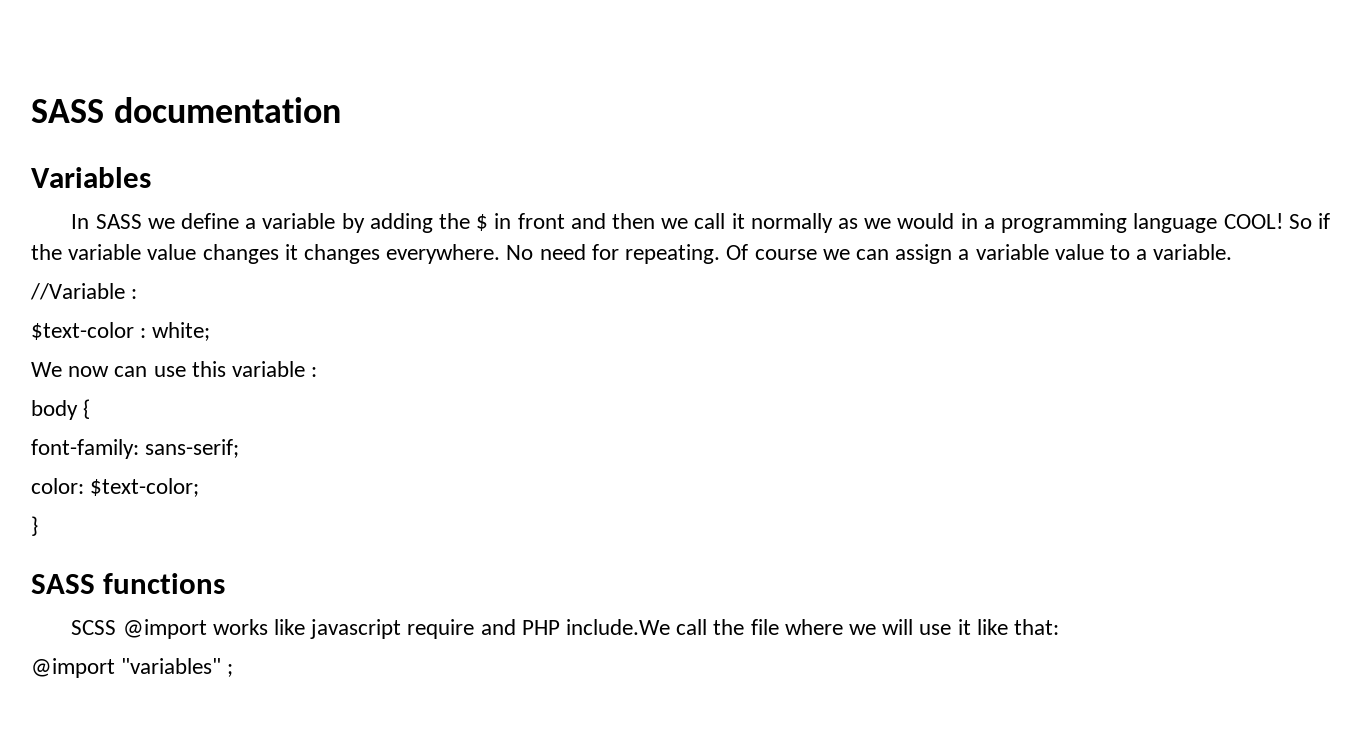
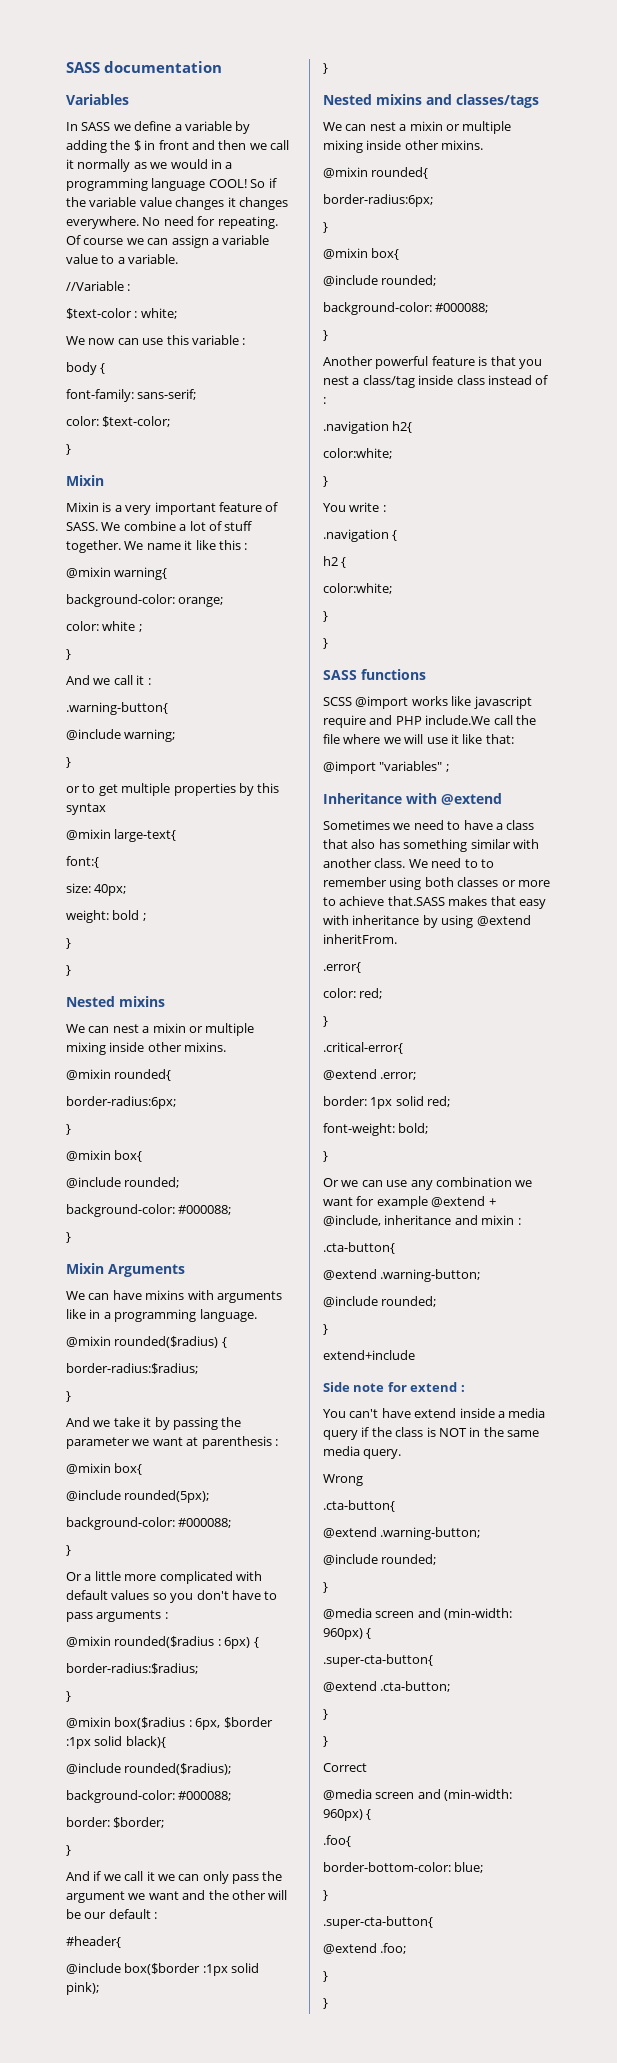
(38, 526) none -> [66,475,104,486] [66,502,279,515] [66,521,253,531] [66,540,248,553] [66,567,168,580] [66,594,224,607] [66,621,142,632] [66,649,71,660] [66,675,151,685] [66,702,168,715] [66,729,176,742] [66,757,71,768] [66,783,280,796] [66,803,106,815] [66,829,177,842] [66,856,99,868] [66,883,127,896] [66,910,146,923] [66,938,71,949] [66,965,71,976] [66,996,165,1007] [66,1023,255,1036] [66,1042,227,1055] [66,1069,172,1081] [66,1096,176,1109] [66,1124,71,1135] [66,1150,143,1162] [66,1177,180,1188] [66,1204,232,1217] [66,1232,71,1243] [66,1263,185,1277] [66,1290,282,1303] [66,1309,257,1322] [66,1336,227,1348] [66,1363,198,1374] [66,1391,71,1402] [66,1417,242,1430] [66,1436,278,1449] [66,1463,143,1475] [66,1490,210,1503] [66,1517,232,1530] [66,1545,71,1556] [66,1571,262,1584] [66,1590,278,1603] [66,1610,168,1622] [66,1636,259,1649] [66,1663,198,1674] [66,1691,71,1702] [66,1717,273,1730] [66,1736,166,1749] [66,1763,232,1775] [66,1790,232,1803] [66,1817,165,1828] [66,1845,71,1856] [66,1871,283,1884] [66,1890,288,1903] [66,1909,158,1919] [66,1936,121,1948] [66,1963,260,1976] [66,1982,99,1995] [323,63,328,74] [323,94,539,108] [323,121,512,134] [323,140,484,153] [323,167,429,179] [323,194,433,207] [323,222,328,233] [323,248,400,260] [323,275,437,286] [323,302,489,315] [323,330,328,341] [323,356,542,369] [323,375,549,388] [323,397,326,404] [323,421,413,434] [323,448,392,459] [323,476,328,487] [323,502,386,512] [323,529,398,542] [323,556,347,568] [323,583,392,594] [323,611,328,622] [323,638,328,649] // Mixin // Mixin is a very important feature of SASS. We combine a lot of stuff together. We name it like this : // @mixin warning{ // background-color: orange; // color: white ; // } // And we call it : // .warning-button{ // @include warning; // } // or to get multiple properties by this syntax // @mixin large-text{ // font:{ // size: 40px; // weight: bold ; // } // } // Nested mixins // We can nest a mixin or multiple mixing inside other mixins. // @mixin rounded{ // border-radius:6px; // } // @mixin box{ // @include rounded; // background-color: #000088; // } // Mixin Arguments // We can have mixins with arguments like in a programming language. // @mixin rounded($radius) { // border-radius:$radius; // } // And we take it by passing the parameter we want at parenthesis : // @mixin box{ // @include rounded(5px); // background-color: #000088; // } // Or a little more complicated with default values so you don't have to pass arguments : // @mixin rounded($radius : 6px) { // border-radius:$radius; // } // @mixin box($radius : 6px, $border :1px solid black){ // @include rounded($radius); // background-color: #000088; // border: $border; // } // And if we call it we can only pass the argument we want and the other will be our default : // #header{ // @include box($border :1px solid pink); // } // Nested mixins and classes/tags // We can nest a mixin or multiple mixing inside other mixins. // @mixin rounded{ // border-radius:6px; // } // @mixin box{ // @include rounded; // background-color: #000088; // } // Another powerful feature is that you nest a class/tag inside class instead of : // .navigation h2{ // color:white; // } // You write : // .navigation { // h2 { // color:white; // } // }
(234, 670) none -> [323,793,502,805] [323,820,535,830] [323,839,539,852] [323,858,494,868] [323,877,550,890] [323,896,546,909] [323,915,531,928] [323,934,397,944] [323,962,361,973] [323,988,383,999] [323,1016,328,1027] [323,1042,403,1054] [323,1069,417,1080] [323,1096,451,1109] [323,1123,429,1136] [323,1151,328,1162] [323,1177,533,1190] [323,1196,496,1209] [323,1215,521,1226] [323,1242,395,1254] [323,1269,481,1282] [323,1296,437,1307] [323,1324,328,1335] [323,1350,415,1360] [323,1382,465,1392] [323,1408,546,1418] [323,1427,539,1440] [323,1446,402,1459] [323,1474,363,1486] [323,1500,395,1512] [323,1527,481,1540] [323,1554,437,1565] [323,1582,328,1593] [323,1608,513,1620] [323,1628,372,1640] [323,1654,433,1667] [323,1681,451,1692] [323,1709,328,1720] [323,1736,328,1747] [323,1763,367,1772] [323,1789,513,1801] [323,1809,372,1821] [323,1835,351,1847] [323,1862,484,1873] [323,1890,328,1901] [323,1916,433,1929] [323,1943,407,1954] [323,1971,328,1982] [323,1998,328,2009] // Inheritance with @extend // Sometimes we need to have a class that also has something similar with another class. We need to to remember using both classes or more to achieve that.SASS makes that easy with inheritance by using @extend inheritFrom. // .error{ // color: red; // } // .critical-error{ // @extend .error; // border: 1px solid red; // font-weight: bold; // } // Or we can use any combination we want for example @extend + @include, inheritance and mixin : // .cta-button{ // @extend .warning-button; // @include rounded; // } // extend+include // Side note for extend : // You can't have extend inside a media query if the class is NOT in the same media query. // Wrong // .cta-button{ // @extend .warning-button; // @include rounded; // } // @media screen and (min-width: 960px) { // .super-cta-button{ // @extend .cta-button; // } // } // Correct // @media screen and (min-width: 960px) { // .foo{ // border-bottom-color: blue; // } // .super-cta-button{ // @extend .foo; // } // }

